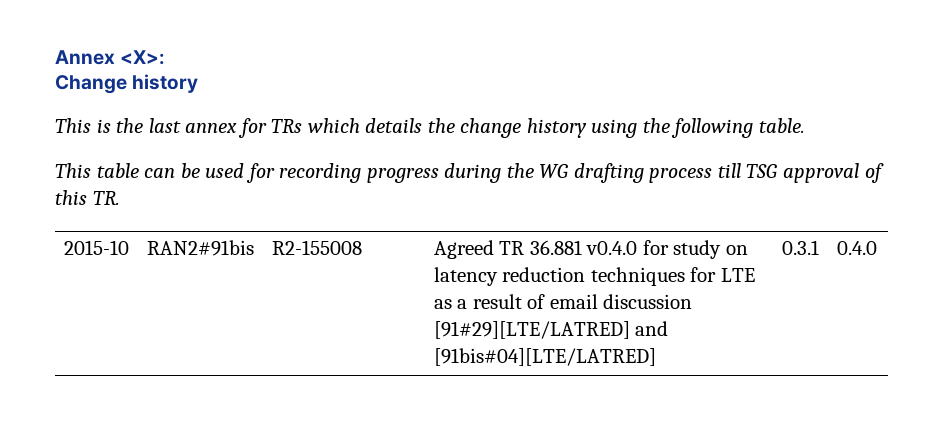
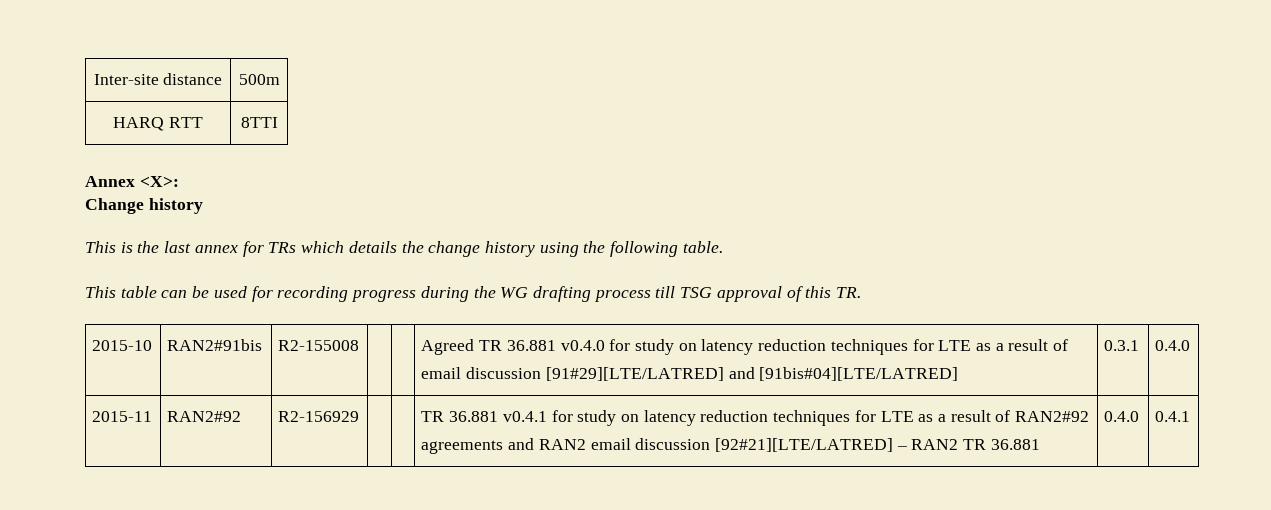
(55, 57) none -> [93,73,223,85] [238,74,280,85] [113,117,203,131] [240,117,278,128] Inter-site distance | 500m // HARQ RTT | 8TTI //
(877, 248) none -> [92,411,153,422] [167,411,242,422] [278,411,360,422] [421,410,1090,426] [421,438,1040,454] [1104,411,1140,422] [1155,411,1191,422] // 2015-11 | RAN2#92 | R2-156929 | | | TR 36.881 v0.4.1 for study on latency reduction techniques for LTE as a result of RAN2#92 agreements and RAN2 email discussion [92#21][LTE/LATRED] – RAN2 TR 36.881 | 0.4.0 | 0.4.1

